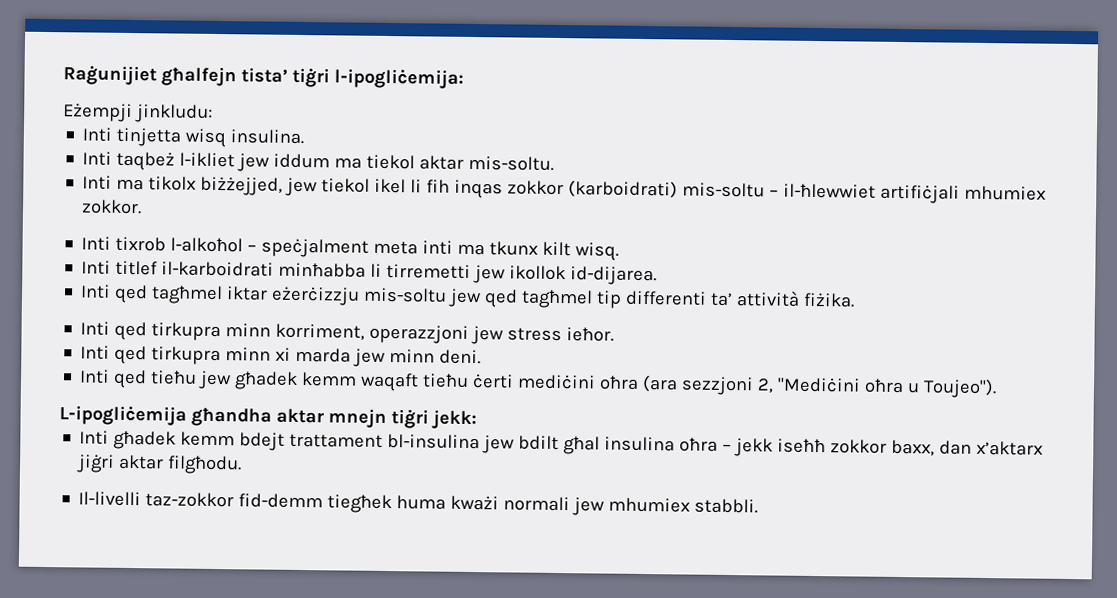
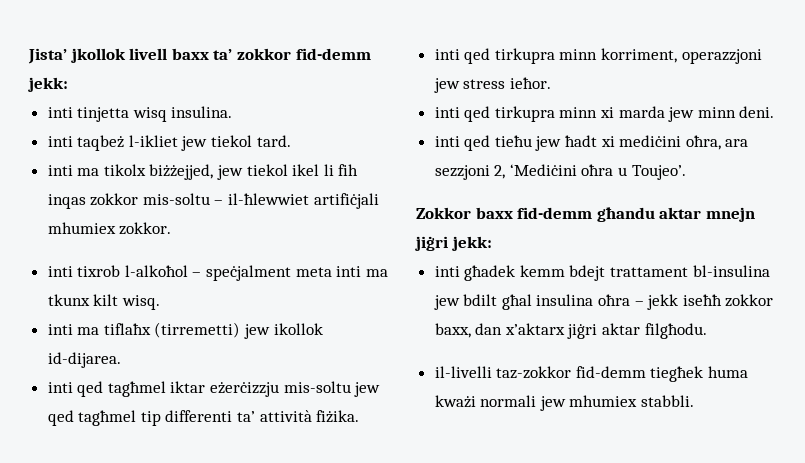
[63,65,464,89] [63,103,213,123] [82,127,113,142] Raġunijiet għalfejn tista’ tiġri l-ipogliċemija: // Eżempji jinkludu: // Inti -> [28,48,371,64] [28,77,68,92] [47,107,73,118] Jista’ jkollok livell baxx ta’ zokkor fid-demm jekk: // inti
[82,151,113,166] Inti -> [47,136,73,147] inti
[273,153,555,171] [82,175,113,190] iddum ma tiekol aktar mis-soltu. // Inti -> [211,135,291,147] [47,165,73,176] tiekol tard. // inti
[568,180,679,199] (karboidrati) -> (139, 199) none
[81,236,112,251] Inti -> [47,266,73,277] inti
[81,260,472,279] Inti titlef il-karboidrati minħabba li tirremetti -> [47,322,241,338] inti ma tiflaħx (tirremetti)
[80,284,112,299] Inti -> [47,382,73,393] inti
[80,321,111,336] Inti -> [434,49,460,60] inti
[80,345,111,360] Inti -> [434,107,460,118] inti
[79,369,111,384] Inti -> [434,136,460,147] inti
[234,371,679,393] għadek kemm waqaft tieħu ċerti mediċini oħra (ara -> [565,135,749,150] ħadt xi mediċini oħra, ara
[777,377,862,393] "Mediċini -> [509,164,577,176] ‘Mediċini
[923,378,998,399] [59,405,272,427] Toujeo"). // L-ipogliċemija għandha -> [631,165,686,180] [416,207,655,222] Toujeo’. // Zokkor baxx fid-demm għandu
[390,409,477,430] [79,430,110,445] tiġri jekk: // Inti -> [415,236,492,251] [434,266,460,277] jiġri jekk: // inti
[78,491,142,507] Il-livelli -> [434,366,492,378] il-livelli

